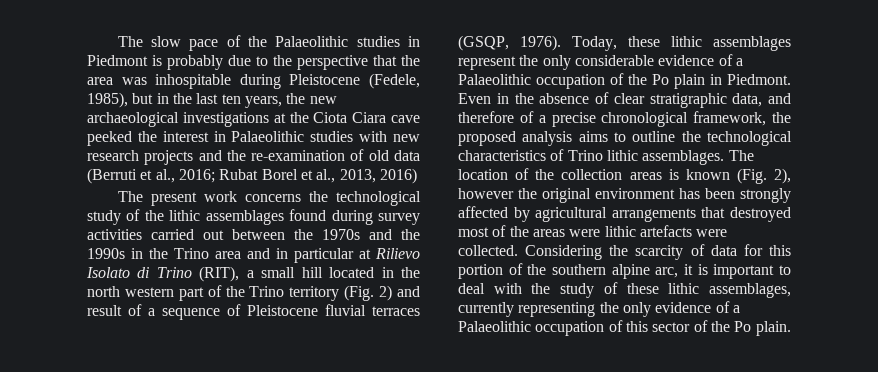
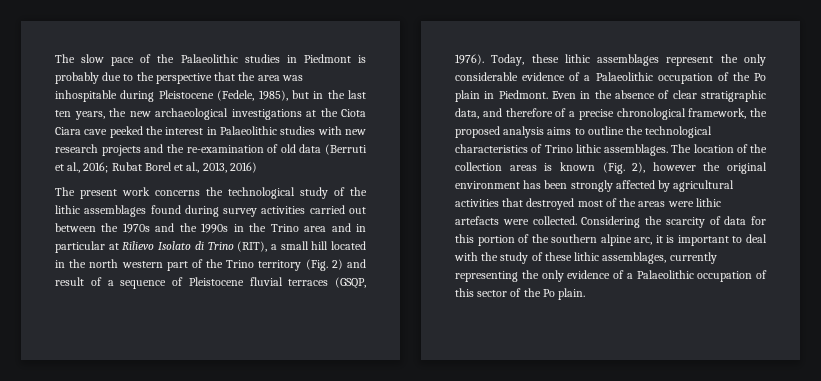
[611,208,696,222] arrangements -> [455,199,499,207] activities

